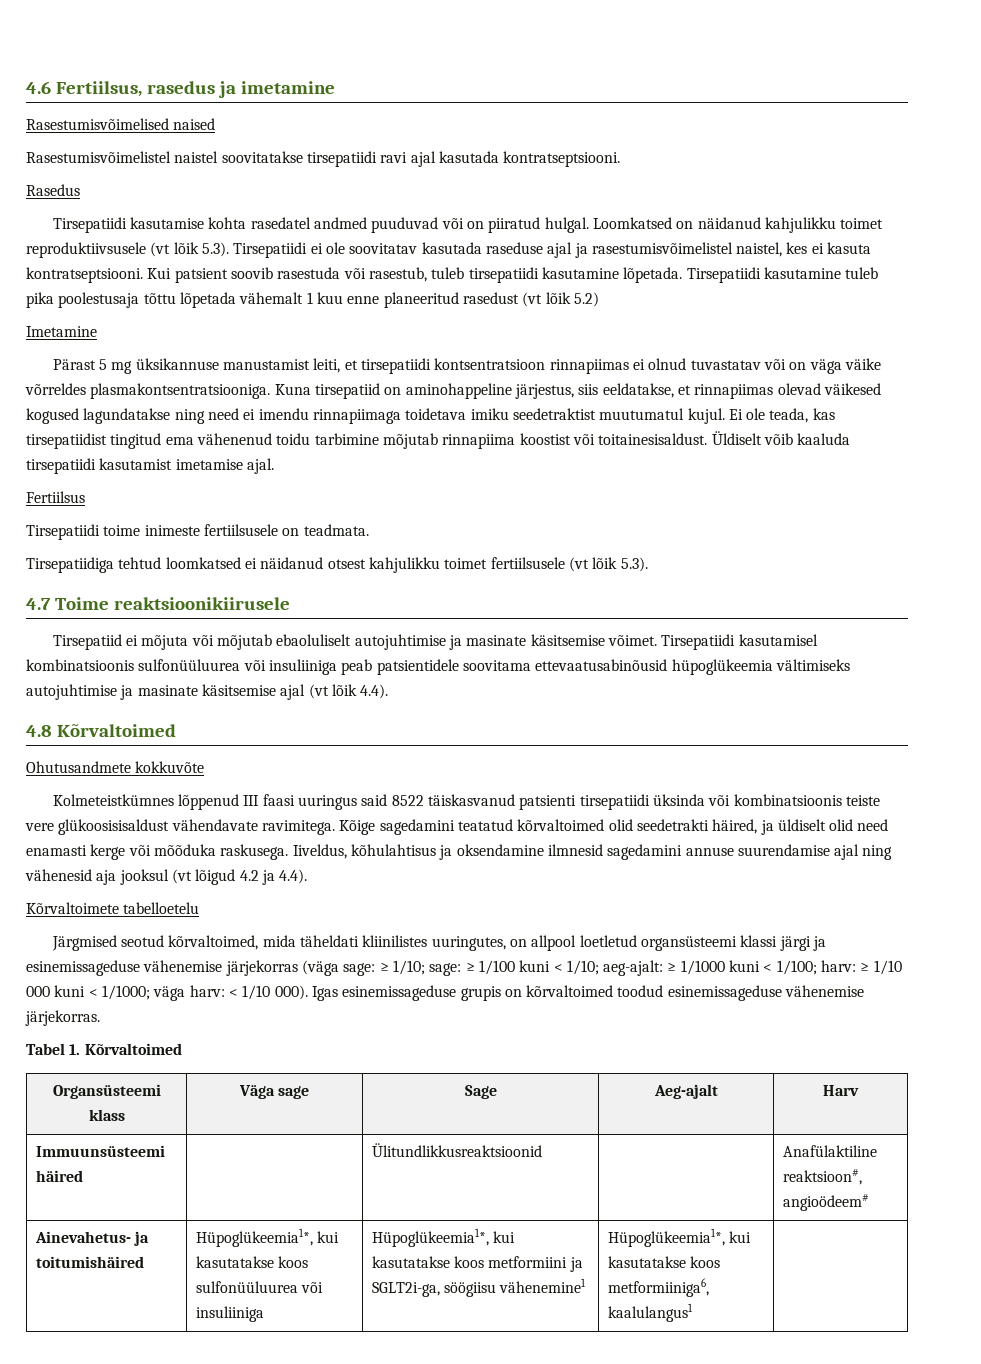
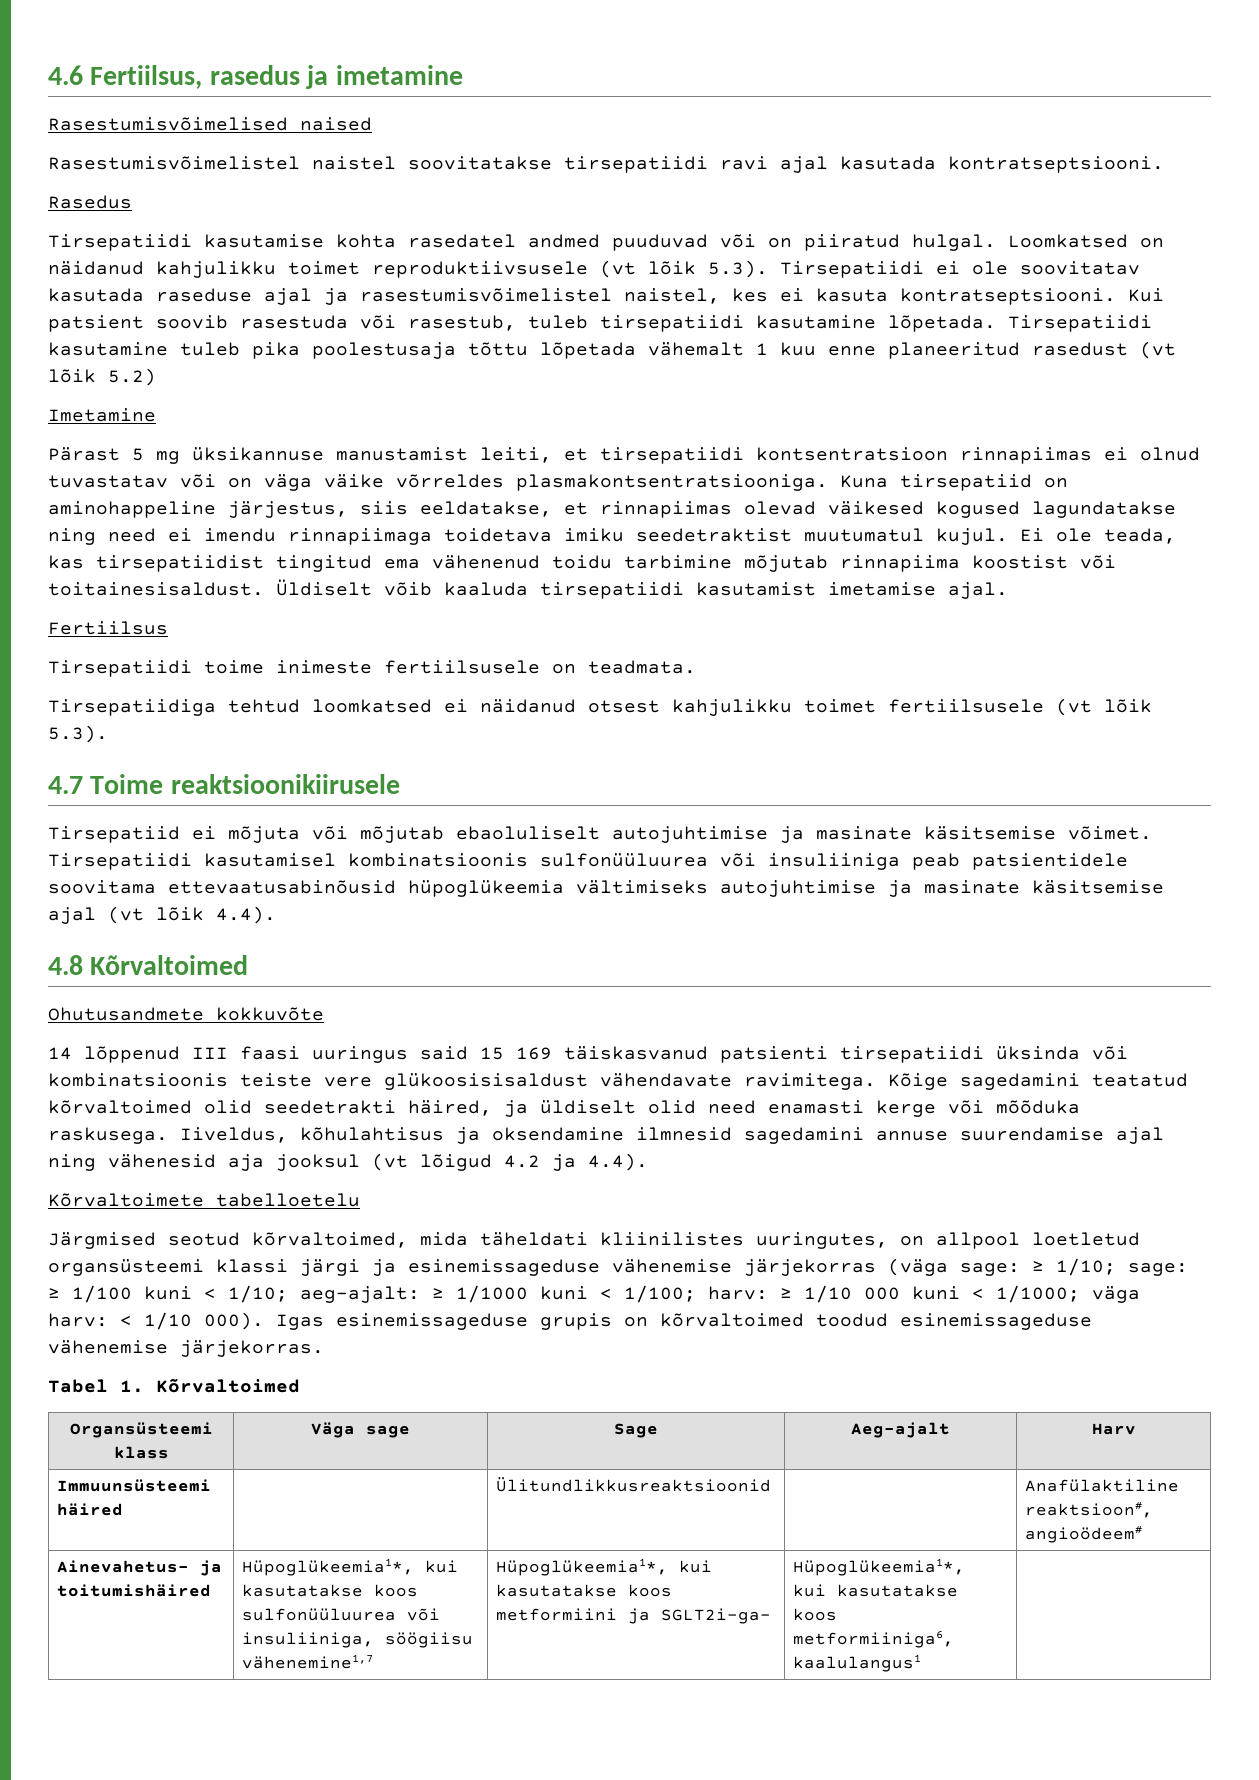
[52,794,174,806] Kolmeteistkümnes -> [48,1047,72,1060] 14
[391,795,424,806] 8522 -> [480,1047,552,1060] 15 169
[195,1306,264,1322] insuliiniga -> [241,1632,473,1648] [241,1654,373,1669] insuliiniga, söögiisu vähenemine1,7
[371,1278,587,1297] SGLT2i-ga, söögiisu vähenemine1 -> [660,1608,771,1624] SGLT2i-ga-

